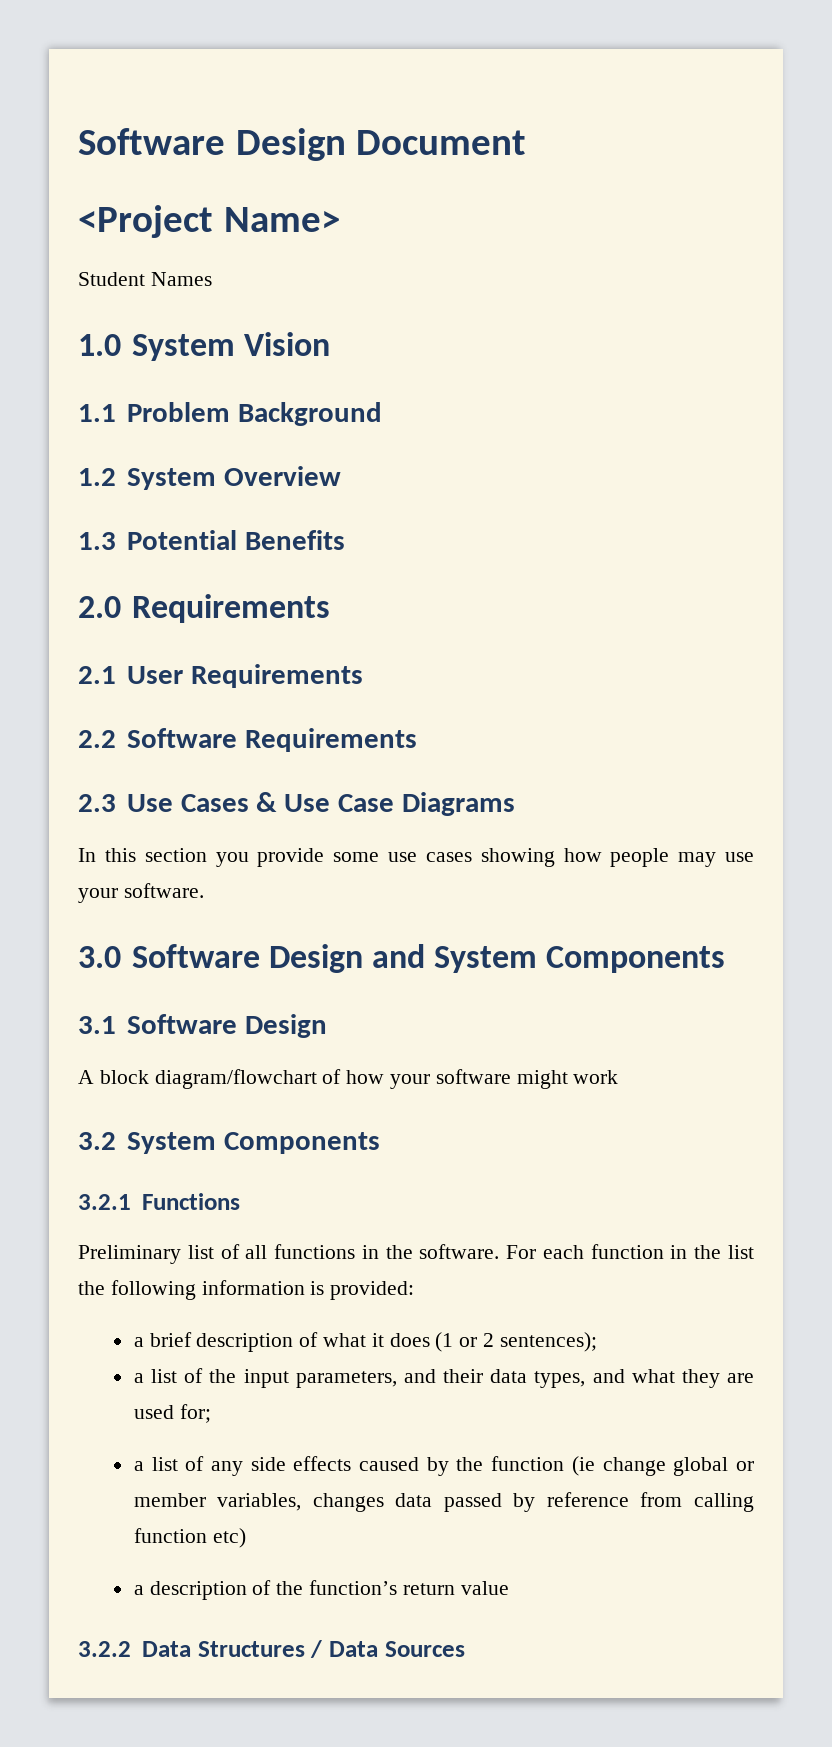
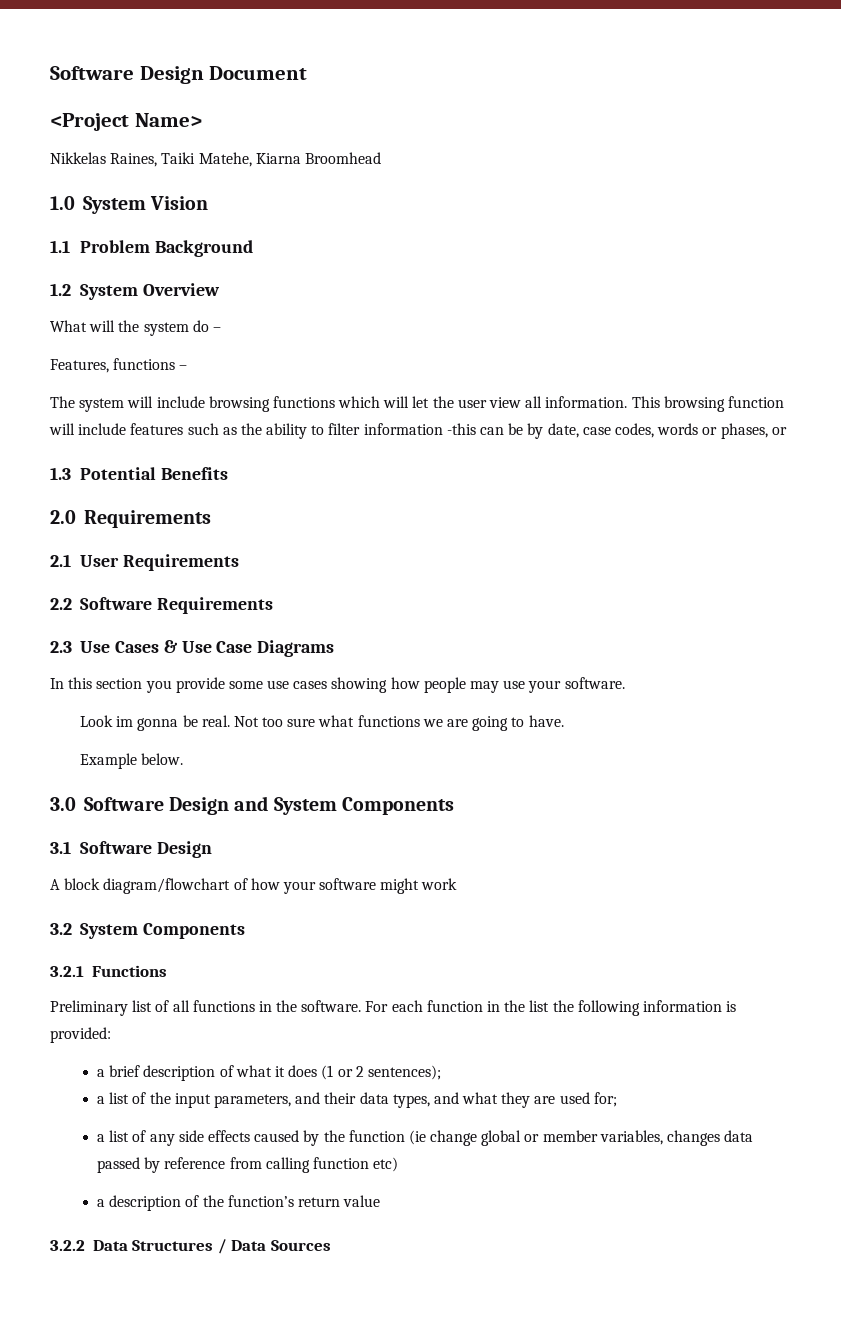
[78,272,212,286] Student Names -> [50,152,381,167] Nikkelas Raines, Taiki Matehe, Kiarna Broomhead
(341, 476) none -> [50,320,221,336] [50,358,188,373] [50,396,784,412] [49,423,787,439] // What will the system do – // Features, functions – // The system will include browsing functions which will let the user view all information. This browsing function will include features such as the ability to filter information -this can be by date, case codes, words or phases, or
(204, 890) none -> [79,715,564,731] [79,753,184,769] // Look im gonna be real. Not too sure what functions we are going to have. // Example below.

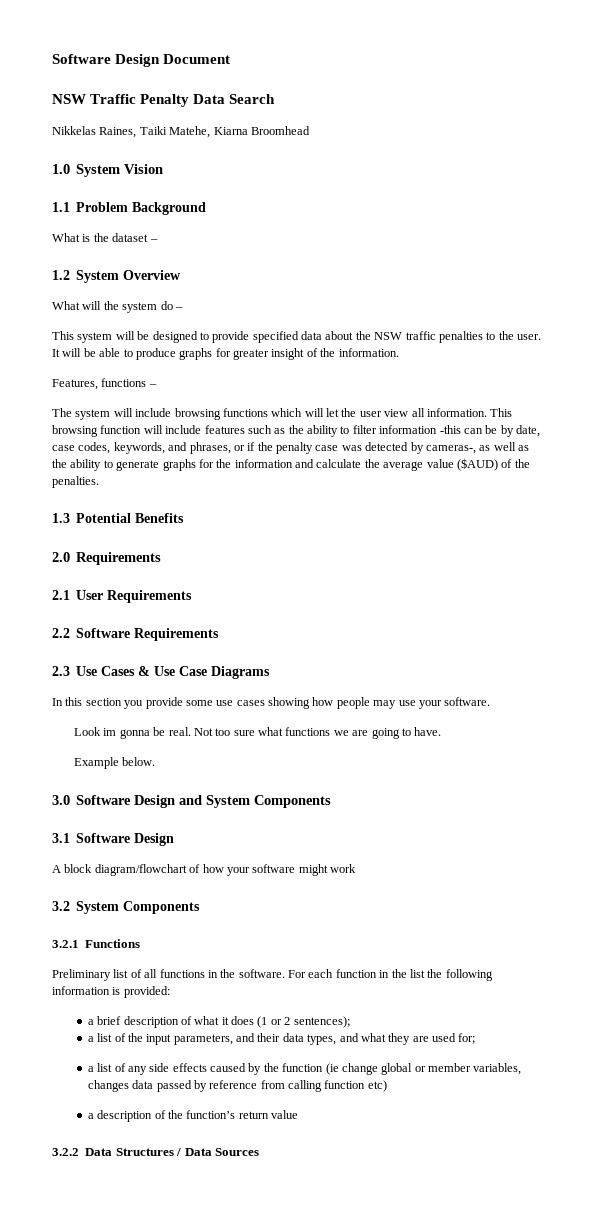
[50,113,202,131] <Project Name> -> [52,94,276,107] NSW Traffic Penalty Data Search
(253, 248) none -> [52,233,158,242] // What is the dataset –
(221, 329) none -> [52,331,541,343] [52,348,399,360] // This system will be designed to provide specified data about the NSW traffic penalties to the user. It will be able to produce graphs for greater insight of the information.
[657,423,787,439] words or phases, or -> [113,442,529,454] [52,458,530,471] [52,476,99,488] keywords, and phrases, or if the penalty case was detected by cameras-, as well as the ability to generate graphs for the information and calculate the average value ($AUD) of the penalties.

